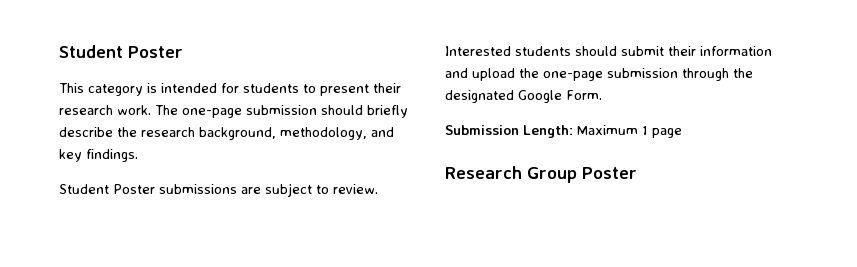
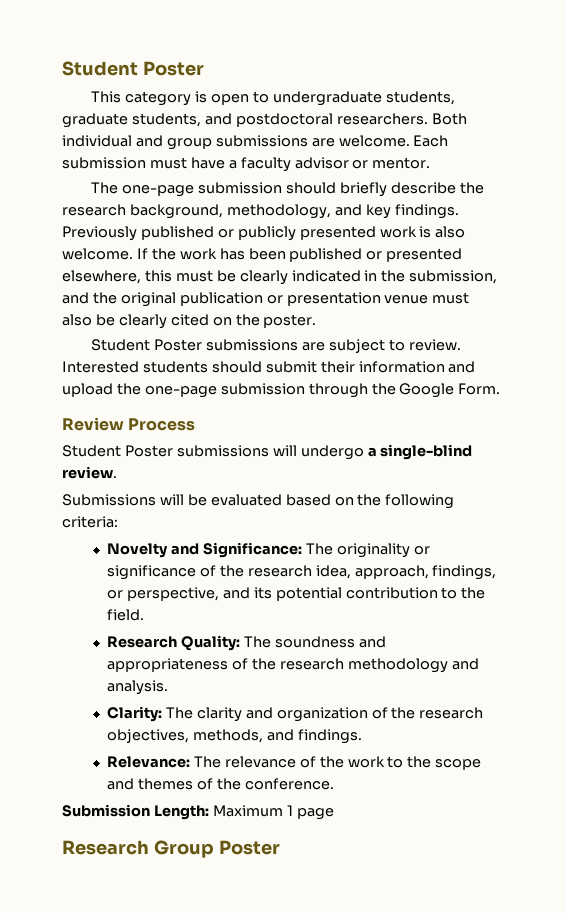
[161,83,401,96] [59,105,151,115] intended for students to present their research work. -> [211,91,455,106] [62,113,467,128] [62,135,449,150] [62,157,431,172] open to undergraduate students, graduate students, and postdoctoral researchers. Both individual and group submissions are welcome. Each submission must have a faculty advisor or mentor. //
(138, 155) none -> [62,226,466,241] [62,248,463,262] [62,270,498,285] [62,292,470,307] [62,314,317,329] Previously published or publicly presented work is also welcome. If the work has been published or presented elsewhere, this must be clearly indicated in the submission, and the original publication or presentation venue must also be clearly cited on the poster.
[445,90,514,103] designated -> (396, 389) none
(602, 95) none -> [62,417,196,431] [62,444,473,460] [62,466,117,479] [62,494,455,509] [62,516,118,528] [106,542,430,558] [106,565,497,580] [106,587,486,601] [106,609,144,621] [106,635,386,651] [106,658,479,673] [106,680,168,695] [106,706,484,722] [106,729,362,744] [106,756,482,770] [106,778,334,790] // Review Process // Student Poster submissions will undergo a single-blind review. // Submissions will be evaluated based on the following criteria: // Novelty and Significance: The originality or significance of the research idea, approach, findings, or perspective, and its potential contribution to the field. // Research Quality: The soundness and appropriateness of the research methodology and analysis. // Clarity: The clarity and organization of the research objectives, methods, and findings. // Relevance: The relevance of the work to the scope and themes of the conference.

